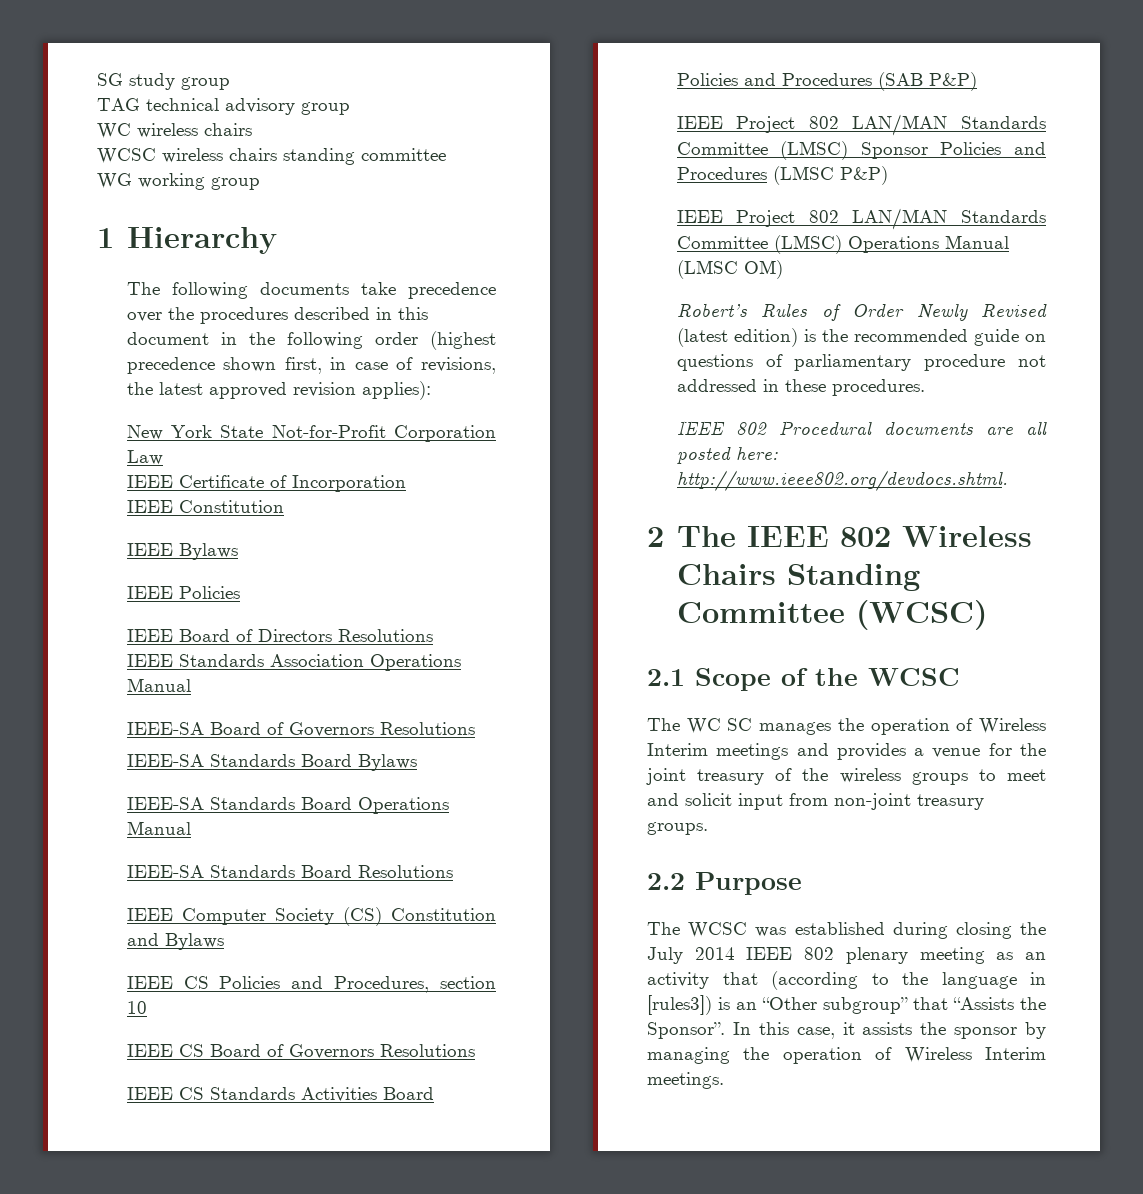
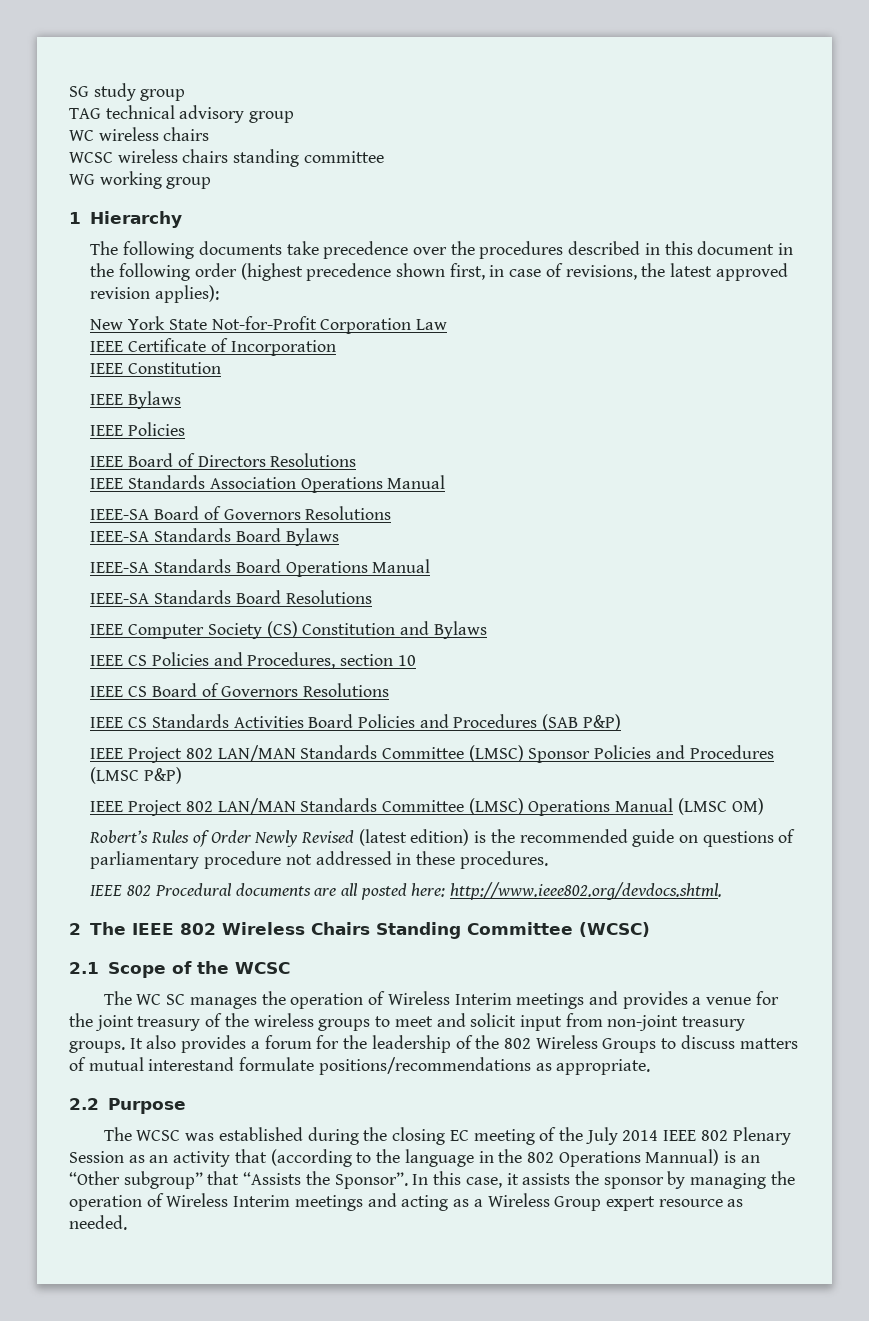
(708, 828) none -> [129,1035,798,1053] [69,1057,651,1075] It also provides a forum for the leadership of the 802 Wireless Groups to discuss matters of mutual interestand formulate positions/recommendations as appropriate.
[955,922,1012,939] closing -> [363,1127,557,1145] the closing EC meeting of
[845,947,985,964] plenary meeting -> [732,1127,791,1145] [69,1151,124,1163] Plenary Session
[647,995,712,1015] [rules3]) -> [498,1149,720,1167] the 802 Operations Mannual)
[647,1072,724,1089] meetings. -> [294,1193,744,1211] [69,1215,127,1230] meetings and acting as a Wireless Group expert resource as needed.

